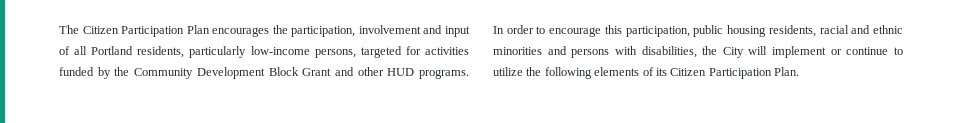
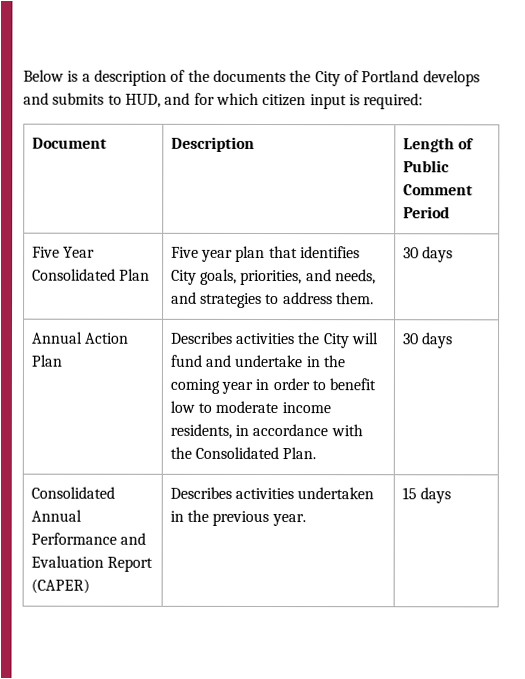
[59,25,470,37] [59,46,469,58] [59,67,469,79] [493,25,904,37] [493,46,903,58] [493,67,799,79] The Citizen Participation Plan encourages the participation, involvement and input of all Portland residents, particularly low-income persons, targeted for activities funded by the Community Development Block Grant and other HUD programs. In order to encourage this participation, public housing residents, racial and ethnic minorities and persons with disabilities, the City will implement or continue to utilize the following elements of its Citizen Participation Plan. -> [23,69,480,87] [23,92,424,110] [31,137,107,149] [170,136,255,152] [402,137,474,153] [402,160,450,173] [402,184,473,196] [402,206,450,219] [31,246,95,258] [31,268,150,281] [170,245,360,263] [170,268,376,286] [170,291,374,308] [402,246,453,263] [30,331,129,344] [30,354,62,367] [169,331,379,349] [169,354,345,368] [169,378,377,394] [169,400,331,414] [169,423,363,439] [169,446,317,460] [401,332,453,349] [30,486,115,499] [30,509,82,522] [30,532,146,545] [30,555,153,572] [30,578,90,594] [169,486,375,500] [169,509,306,527] [401,487,451,504] Below is a description of the documents the City of Portland develops and submits to HUD, and for which citizen input is required: // Document | Description | Length of Public Comment Period // Five Year Consolidated Plan | Five year plan that identifies City goals, priorities, and needs, and strategies to address them. | 30 days // Annual Action Plan | Describes activities the City will fund and undertake in the coming year in order to benefit low to moderate income residents, in accordance with the Consolidated Plan. | 30 days // Consolidated Annual Performance and Evaluation Report (CAPER) | Describes activities undertaken in the previous year. | 15 days

